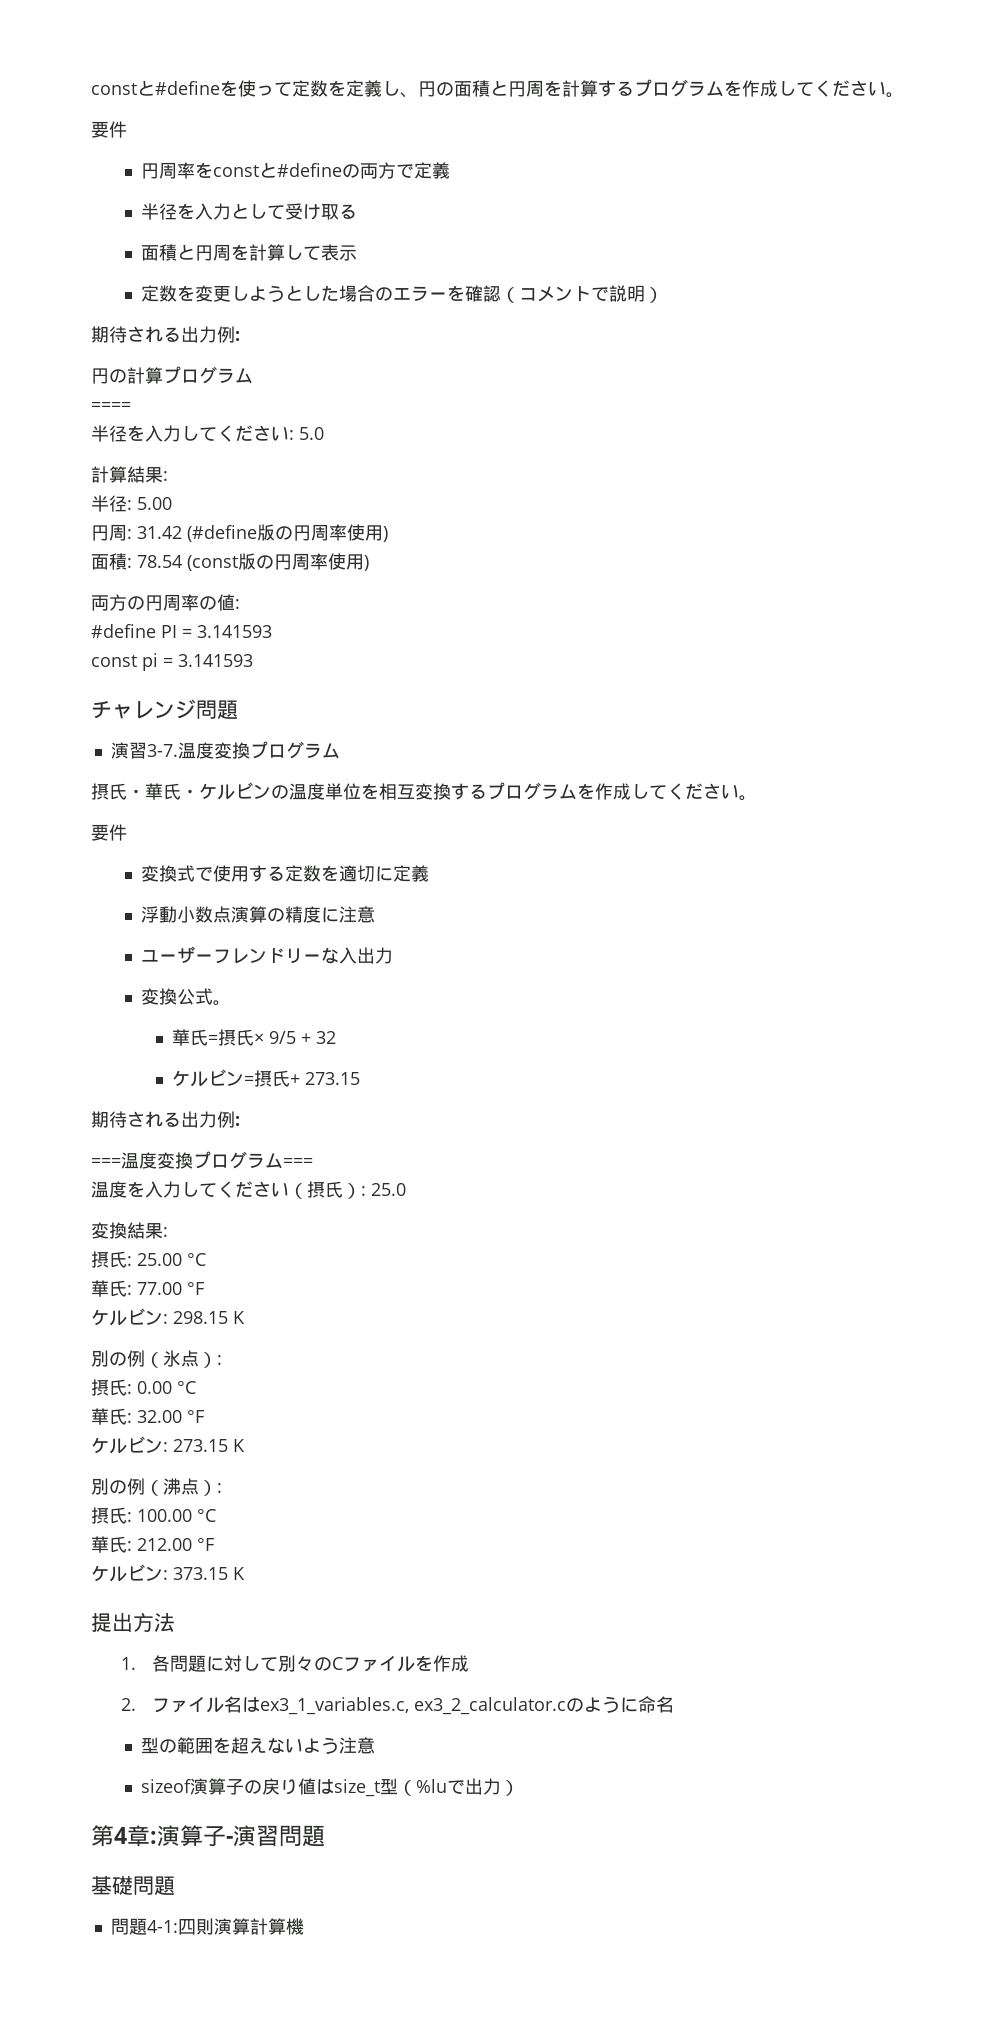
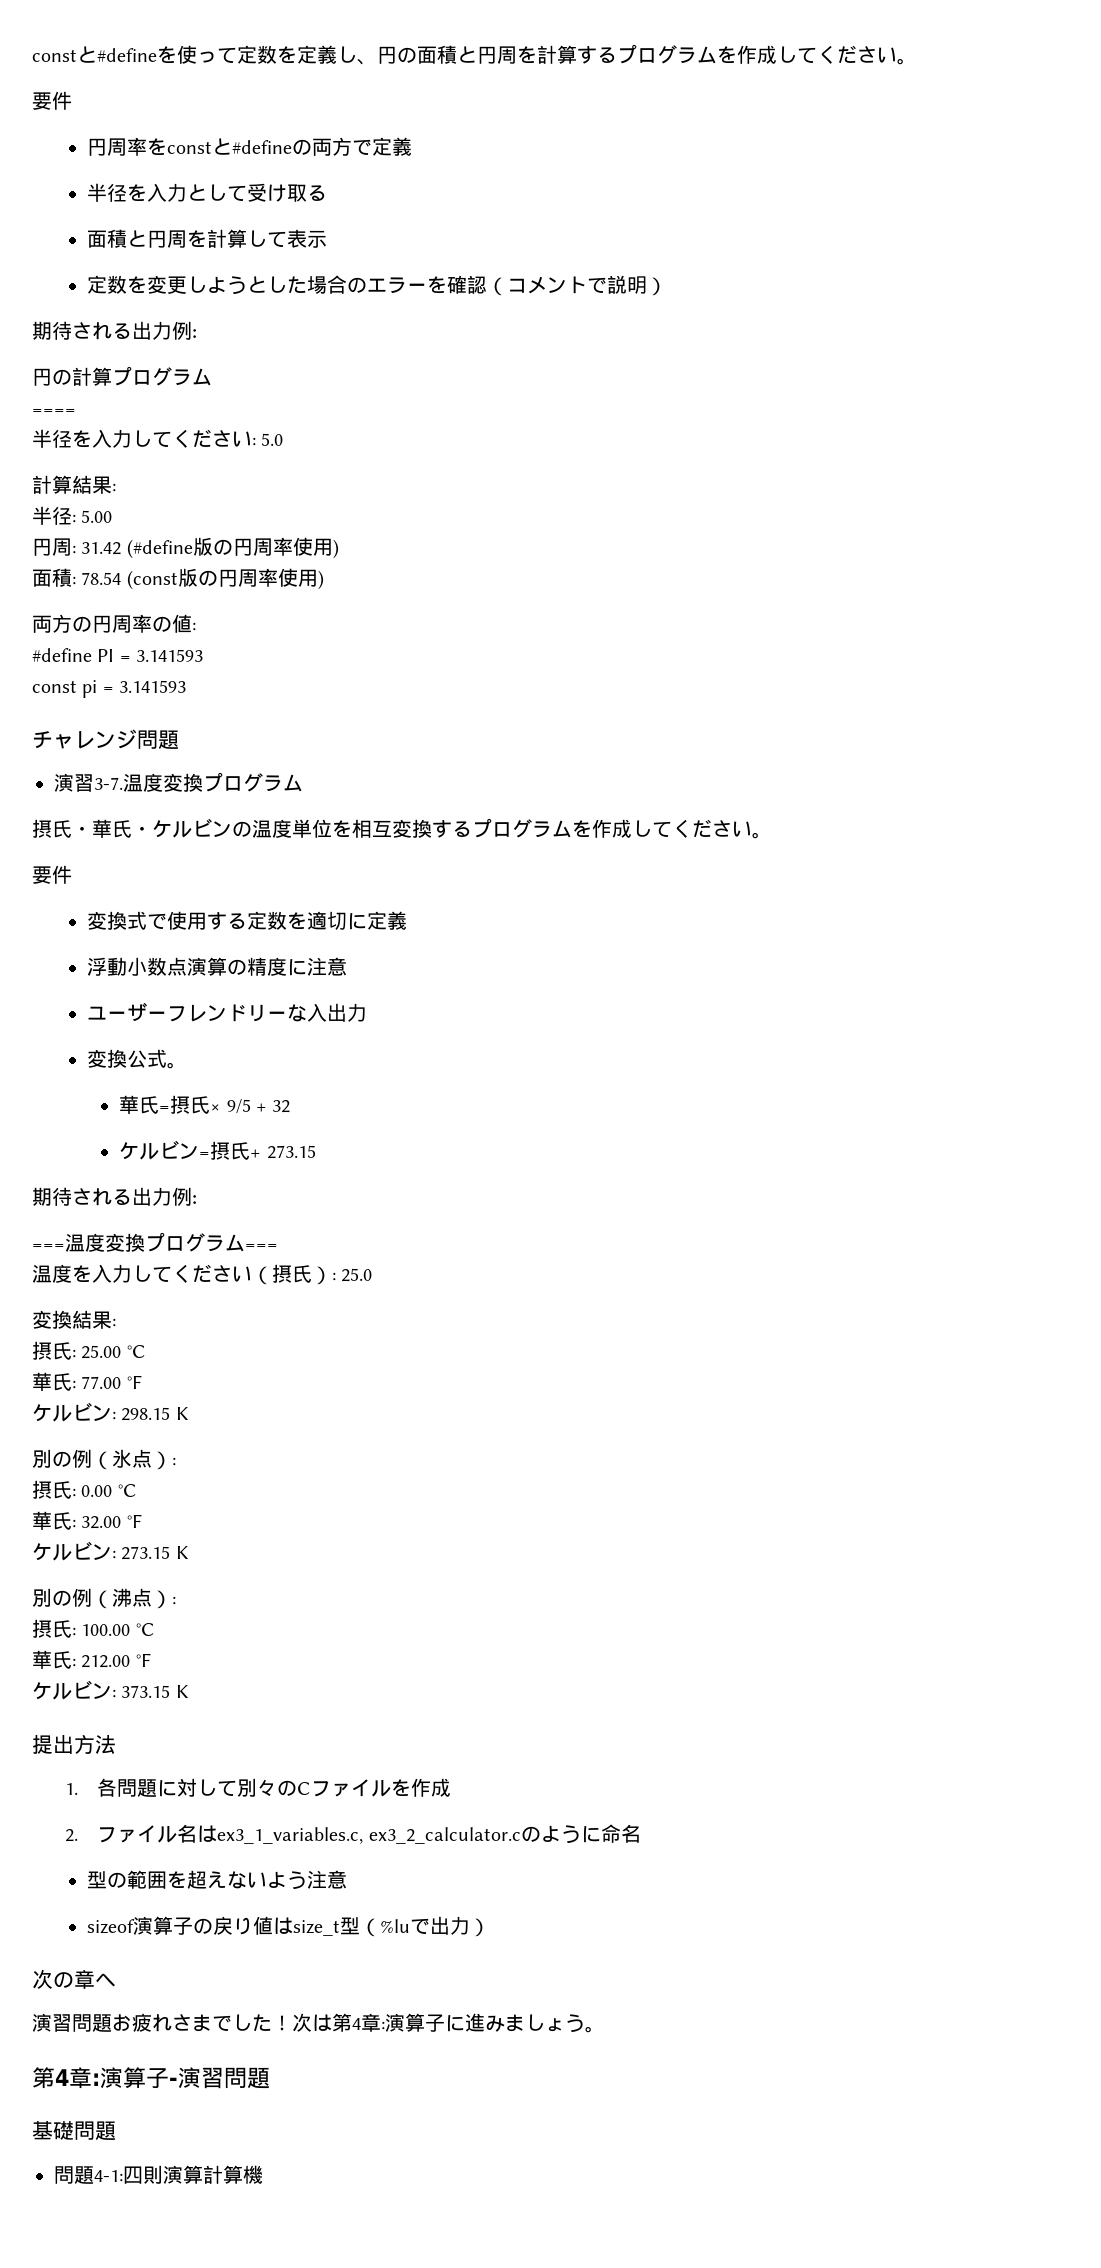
(520, 1788) none -> [32,1969,116,1989] [32,2013,605,2033] // 次の章へ // 演習問題お疲れさまでした！次は第4章:演算子に進みましょう。

